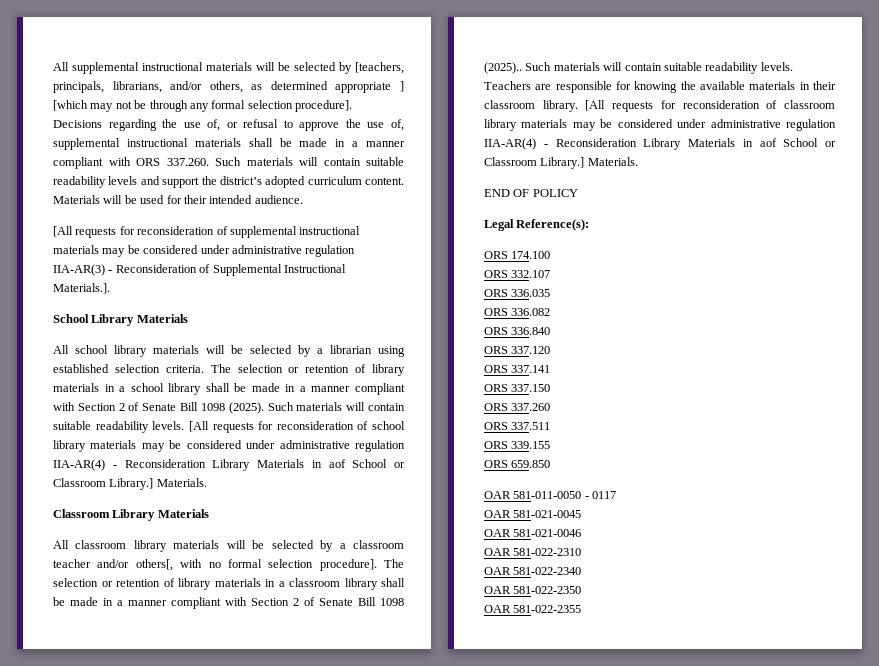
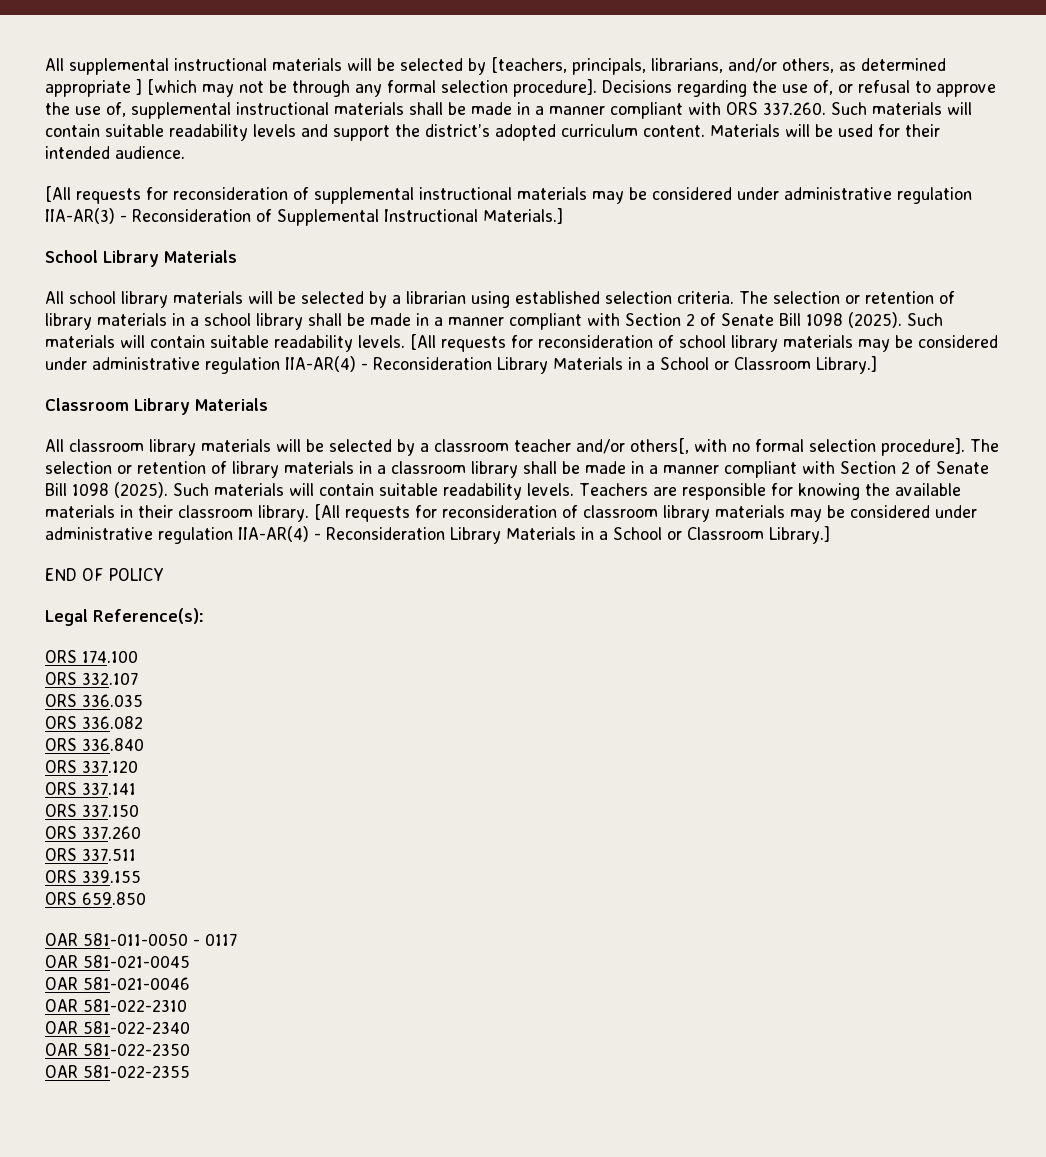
[53,283,110,294] Materials.]. -> [483,208,563,224] Materials.]
[328,459,405,468] [53,478,207,490] aof School or Classroom Library.] Materials. -> [646,356,877,374] a School or Classroom Library.]
[484,62,522,74] (2025).. -> [114,482,168,498] (2025).
[759,138,836,147] [484,157,638,169] aof School or Classroom Library.] Materials. -> [599,526,830,544] a School or Classroom Library.]

